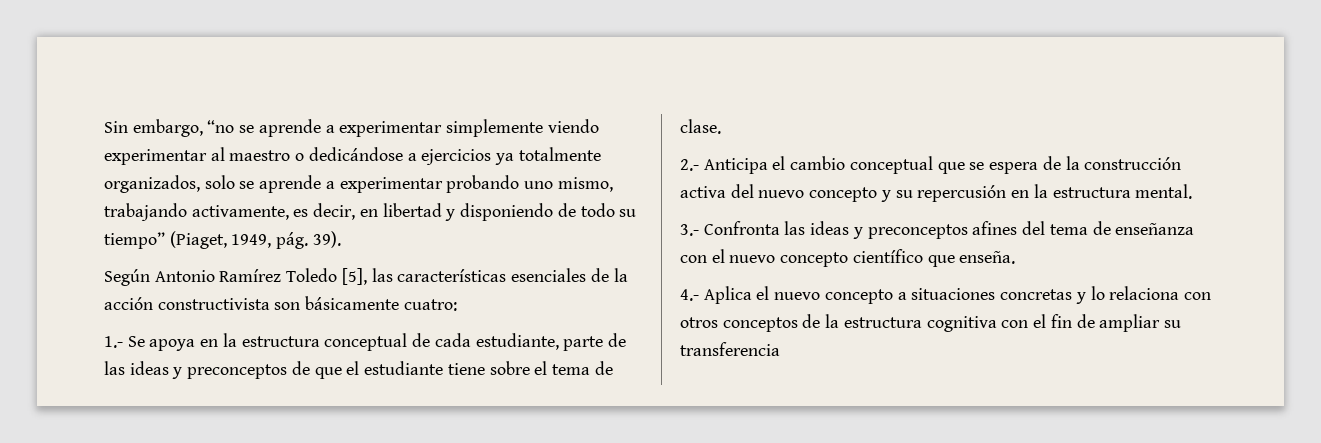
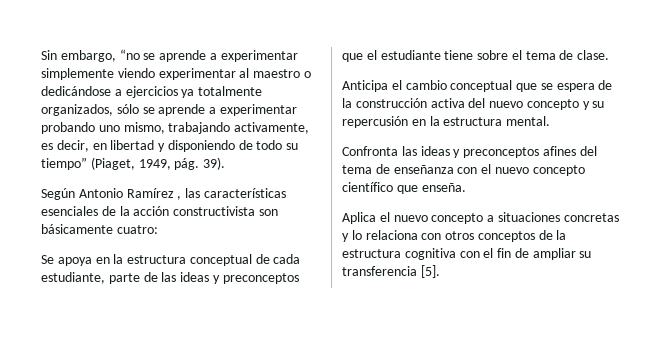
[204,175,235,189] solo -> [116,104,139,114] sólo
[286,268,367,285] Toledo [5], -> [177,196,182,200] ,
[104,336,123,348] 1.- -> (158, 229) none
[291,361,310,375] de -> (299, 278) none
[680,159,699,171] 2.- -> (610, 55) none
[680,224,699,236] 3.- -> (551, 121) none
[680,289,699,301] 4.- -> (466, 187) none
(780, 349) none -> [420,265,440,278] [5].

